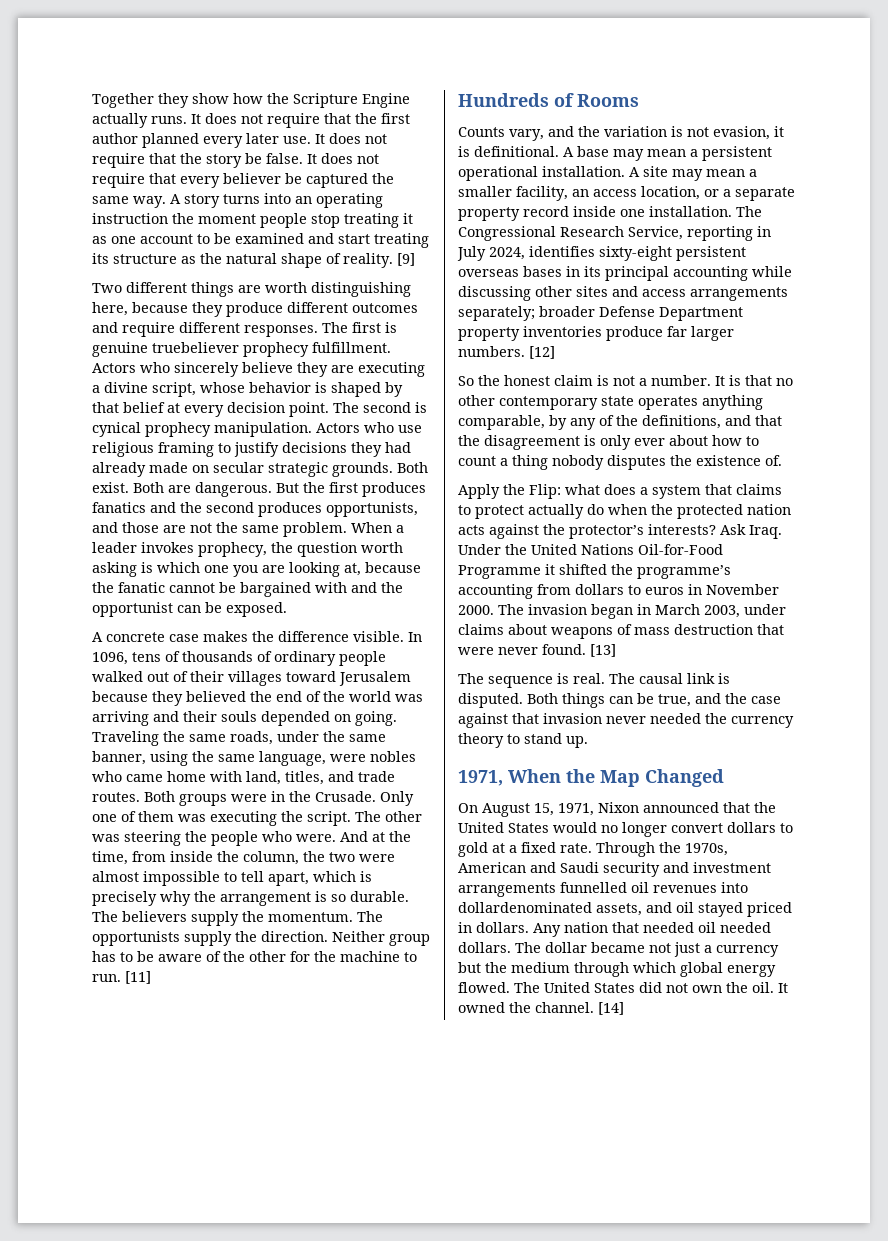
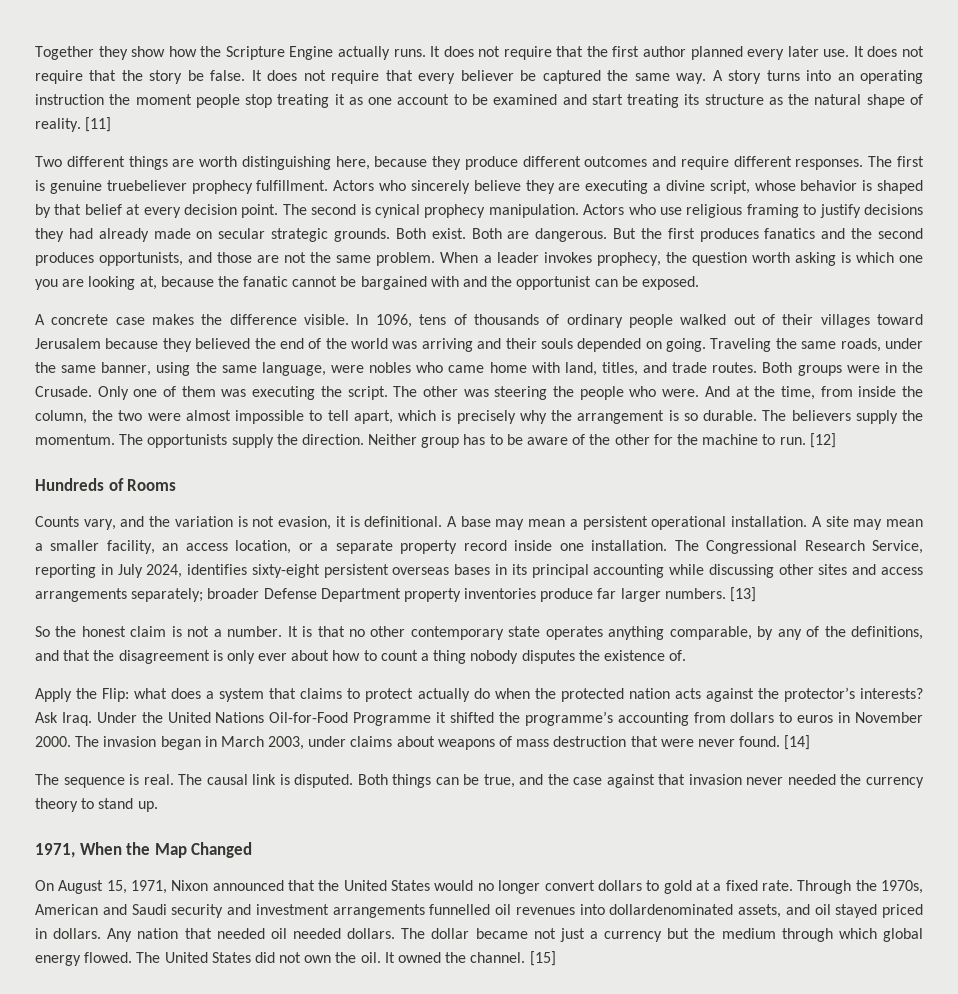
[397,253,415,266] [9] -> [85,117,112,132] [11]
[125,971,151,984] [11] -> [809,433,836,448] [12]
[529,346,555,359] [12] -> [730,587,757,602] [13]
[590,644,616,657] [13] -> [784,735,811,750] [14]
[598,1002,624,1015] [14] -> [529,951,556,966] [15]

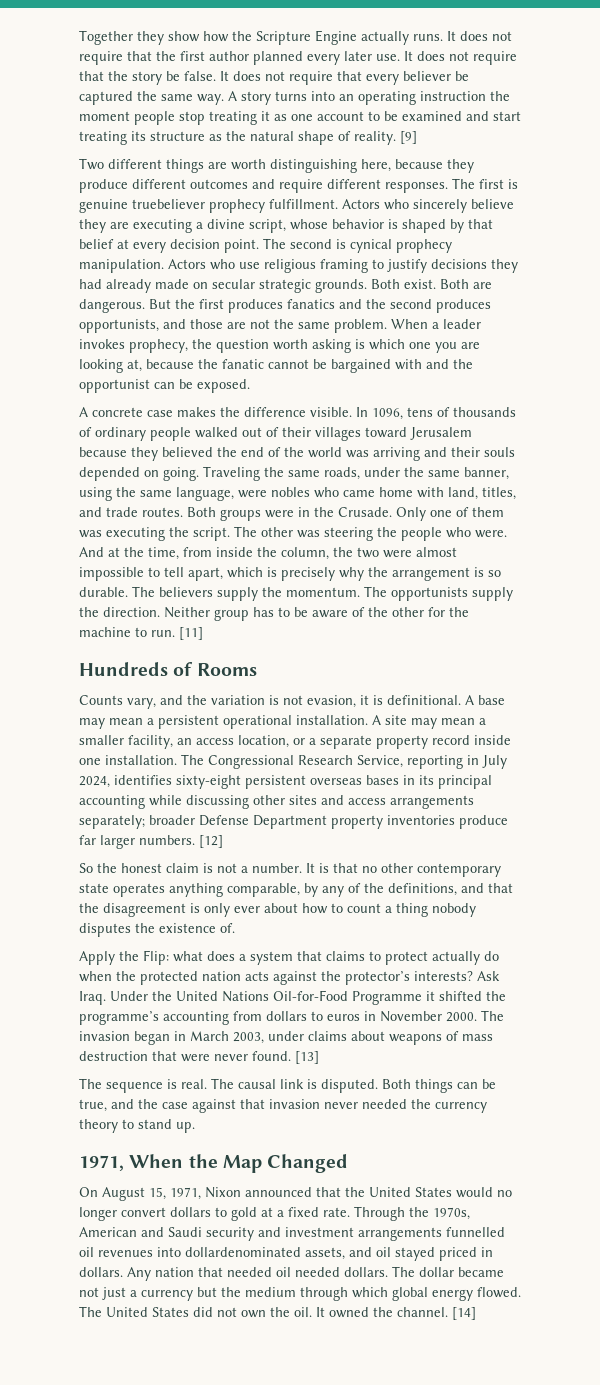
[85,117,112,132] [11] -> [400,131,417,144] [9]
[809,433,836,448] [12] -> [179,627,203,640] [11]
[730,587,757,602] [13] -> [199,835,223,848] [12]
[784,735,811,750] [14] -> [295,1051,319,1064] [13]
[529,951,556,966] [15] -> [452,1307,476,1320] [14]

